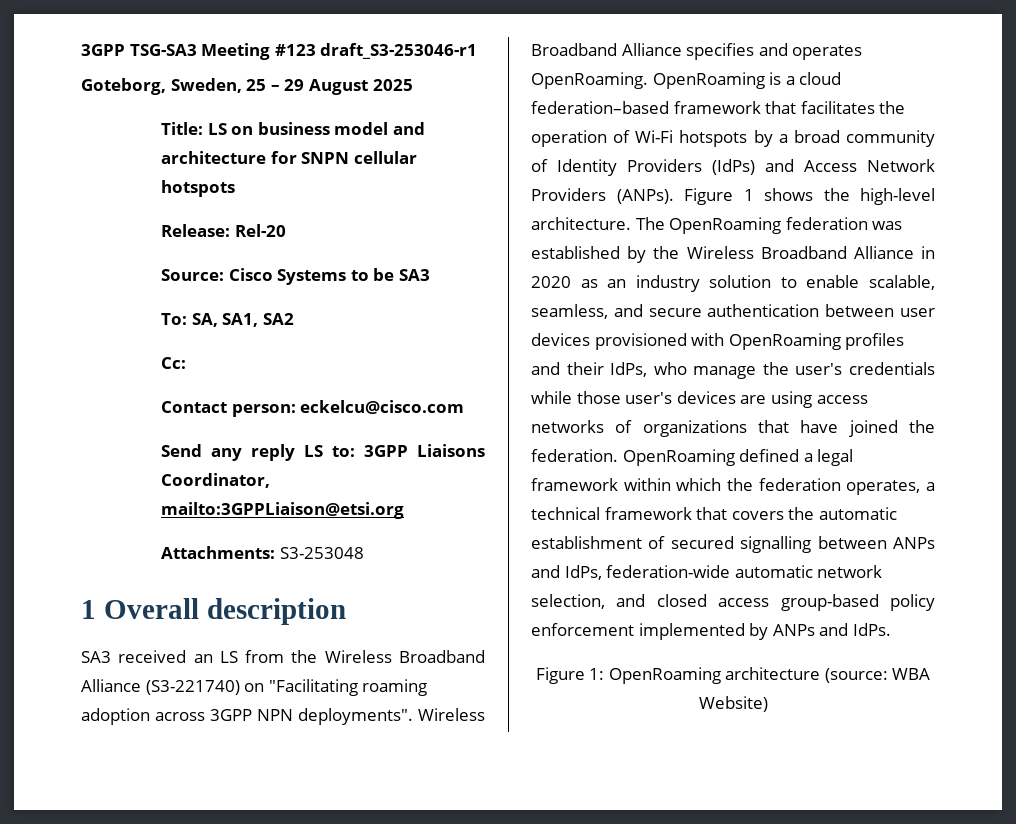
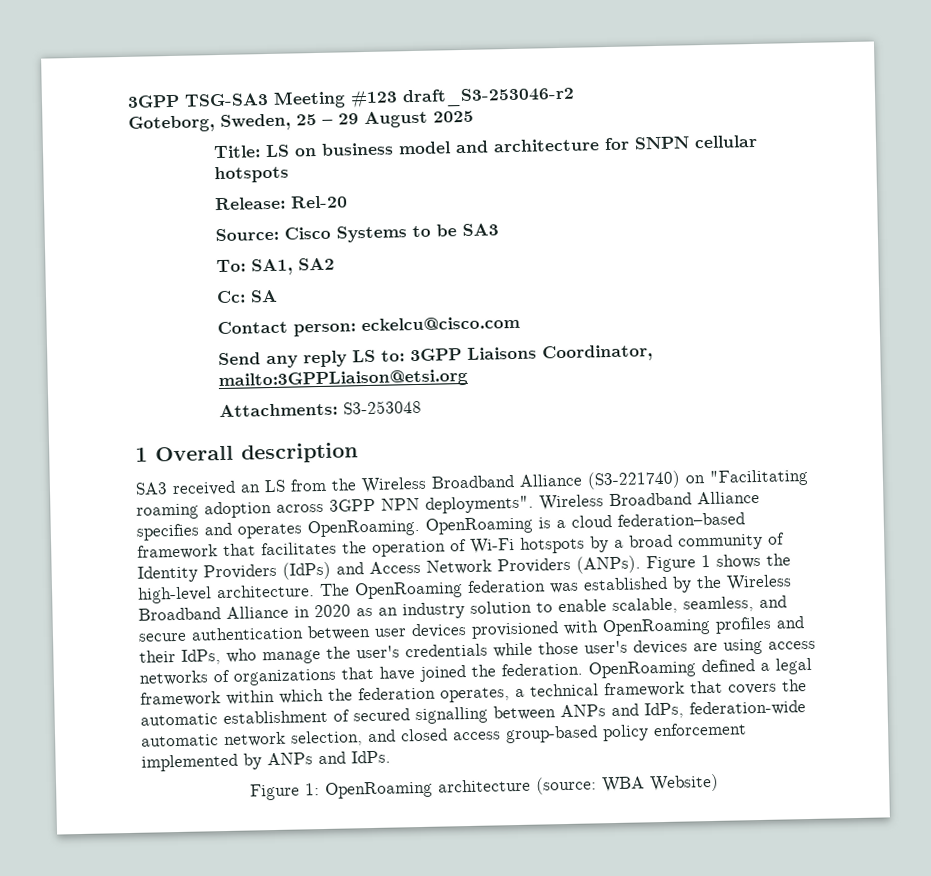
[320,43,478,59] draft_S3-253046-r1 -> [402,86,575,108] draft_S3-253046-r2
[191,313,218,327] SA, -> (247, 266) none
(187, 363) none -> [250,289,279,303] SA

